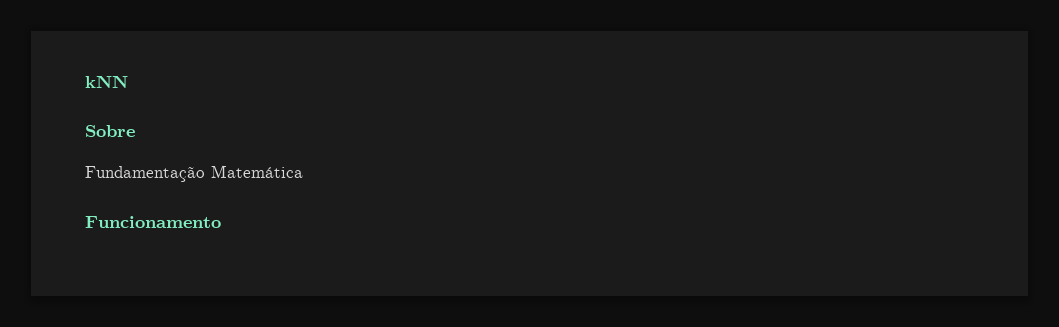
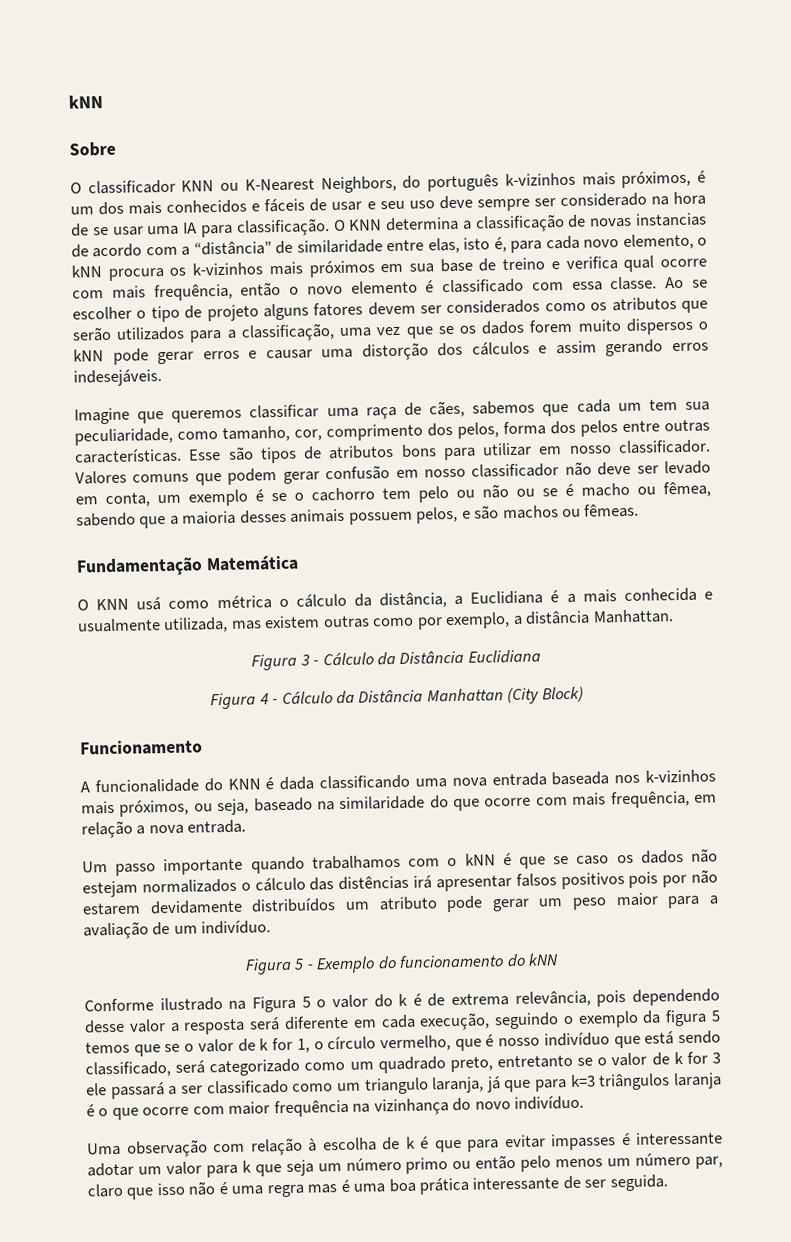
[85,165,303,182] [85,216,221,228] Fundamentação Matemática // Funcionamento -> [70,170,707,195] [70,191,706,216] [71,212,707,238] [71,233,708,258] [71,255,707,281] [72,276,708,302] [72,297,709,323] [72,317,708,343] [73,339,710,365] [73,369,162,387] [74,399,710,425] [74,419,710,446] [74,439,711,464] [75,460,711,486] [75,481,711,508] [76,503,640,529] [76,554,299,578] [77,587,713,611] [77,609,674,634] [251,649,541,671] [210,686,584,710] [80,739,203,756] [80,769,716,794] [81,790,718,817] [81,819,247,839] [82,848,718,876] [82,869,719,898] [82,892,718,916] [83,919,272,940] [244,953,560,975] [84,988,721,1013] [84,1009,722,1035] [85,1030,721,1057] [85,1051,721,1078] [86,1072,723,1100] [86,1094,585,1121] [87,1131,723,1158] [87,1151,723,1178] [87,1174,668,1200] O classificador KNN ou K-Nearest Neighbors, do português k-vizinhos mais próximos, é um dos mais conhecidos e fáceis de usar e seu uso deve sempre ser considerado na hora de se usar uma IA para classificação. O KNN determina a classificação de novas instancias de acordo com a “distância” de similaridade entre elas, isto é, para cada novo elemento, o kNN procura os k-vizinhos mais próximos em sua base de treino e verifica qual ocorre com mais frequência, então o novo elemento é classificado com essa classe. Ao se escolher o tipo de projeto alguns fatores devem ser considerados como os atributos que serão utilizados para a classificação, uma vez que se os dados forem muito dispersos o kNN pode gerar erros e causar uma distorção dos cálculos e assim gerando erros indesejáveis. // Imagine que queremos classificar uma raça de cães, sabemos que cada um tem sua peculiaridade, como tamanho, cor, comprimento dos pelos, forma dos pelos entre outras características. Esse são tipos de atributos bons para utilizar em nosso classificador. Valores comuns que podem gerar confusão em nosso classificador não deve ser levado em conta, um exemplo é se o cachorro tem pelo ou não ou se é macho ou fêmea, sabendo que a maioria desses animais possuem pelos, e são machos ou fêmeas. // Fundamentação Matemática // O KNN usá como métrica o cálculo da distância, a Euclidiana é a mais conhecida e usualmente utilizada, mas existem outras como por exemplo, a distância Manhattan. // Figura 3 - Cálculo da Distância Euclidiana // Figura 4 - Cálculo da Distância Manhattan (City Block) // Funcionamento // A funcionalidade do KNN é dada classificando uma nova entrada baseada nos k-vizinhos mais próximos, ou seja, baseado na similaridade do que ocorre com mais frequência, em relação a nova entrada. // Um passo importante quando trabalhamos com o kNN é que se caso os dados não estejam normalizados o cálculo das distências irá apresentar falsos positivos pois por não estarem devidamente distribuídos um atributo pode gerar um peso maior para a avaliação de um indivíduo. // Figura 5 - Exemplo do funcionamento do kNN // Conforme ilustrado na Figura 5 o valor do k é de extrema relevância, pois dependendo desse valor a resposta será diferente em cada execução, seguindo o exemplo da figura 5 temos que se o valor de k for 1, o círculo vermelho, que é nosso indivíduo que está sendo classificado, será categorizado como um quadrado preto, entretanto se o valor de k for 3 ele passará a ser classificado como um triangulo laranja, já que para k=3 triângulos laranja é o que ocorre com maior frequência na vizinhança do novo indivíduo. // Uma observação com relação à escolha de k é que para evitar impasses é interessante adotar um valor para k que seja um número primo ou então pelo menos um número par, claro que isso não é uma regra mas é uma boa prática interessante de ser seguida.

